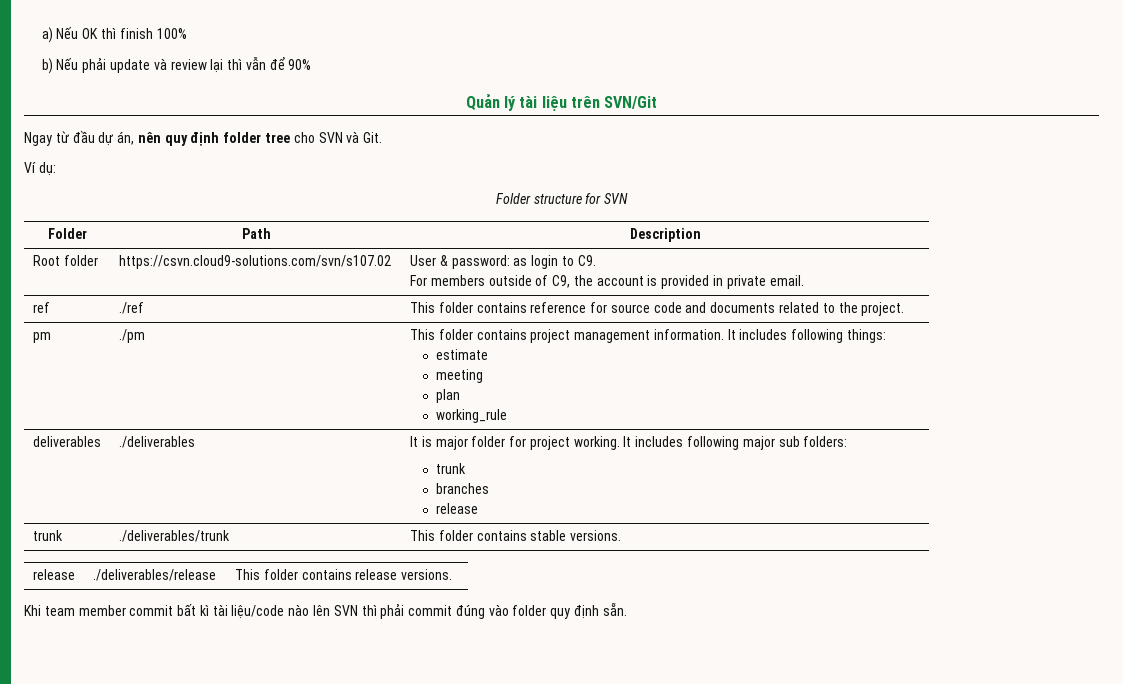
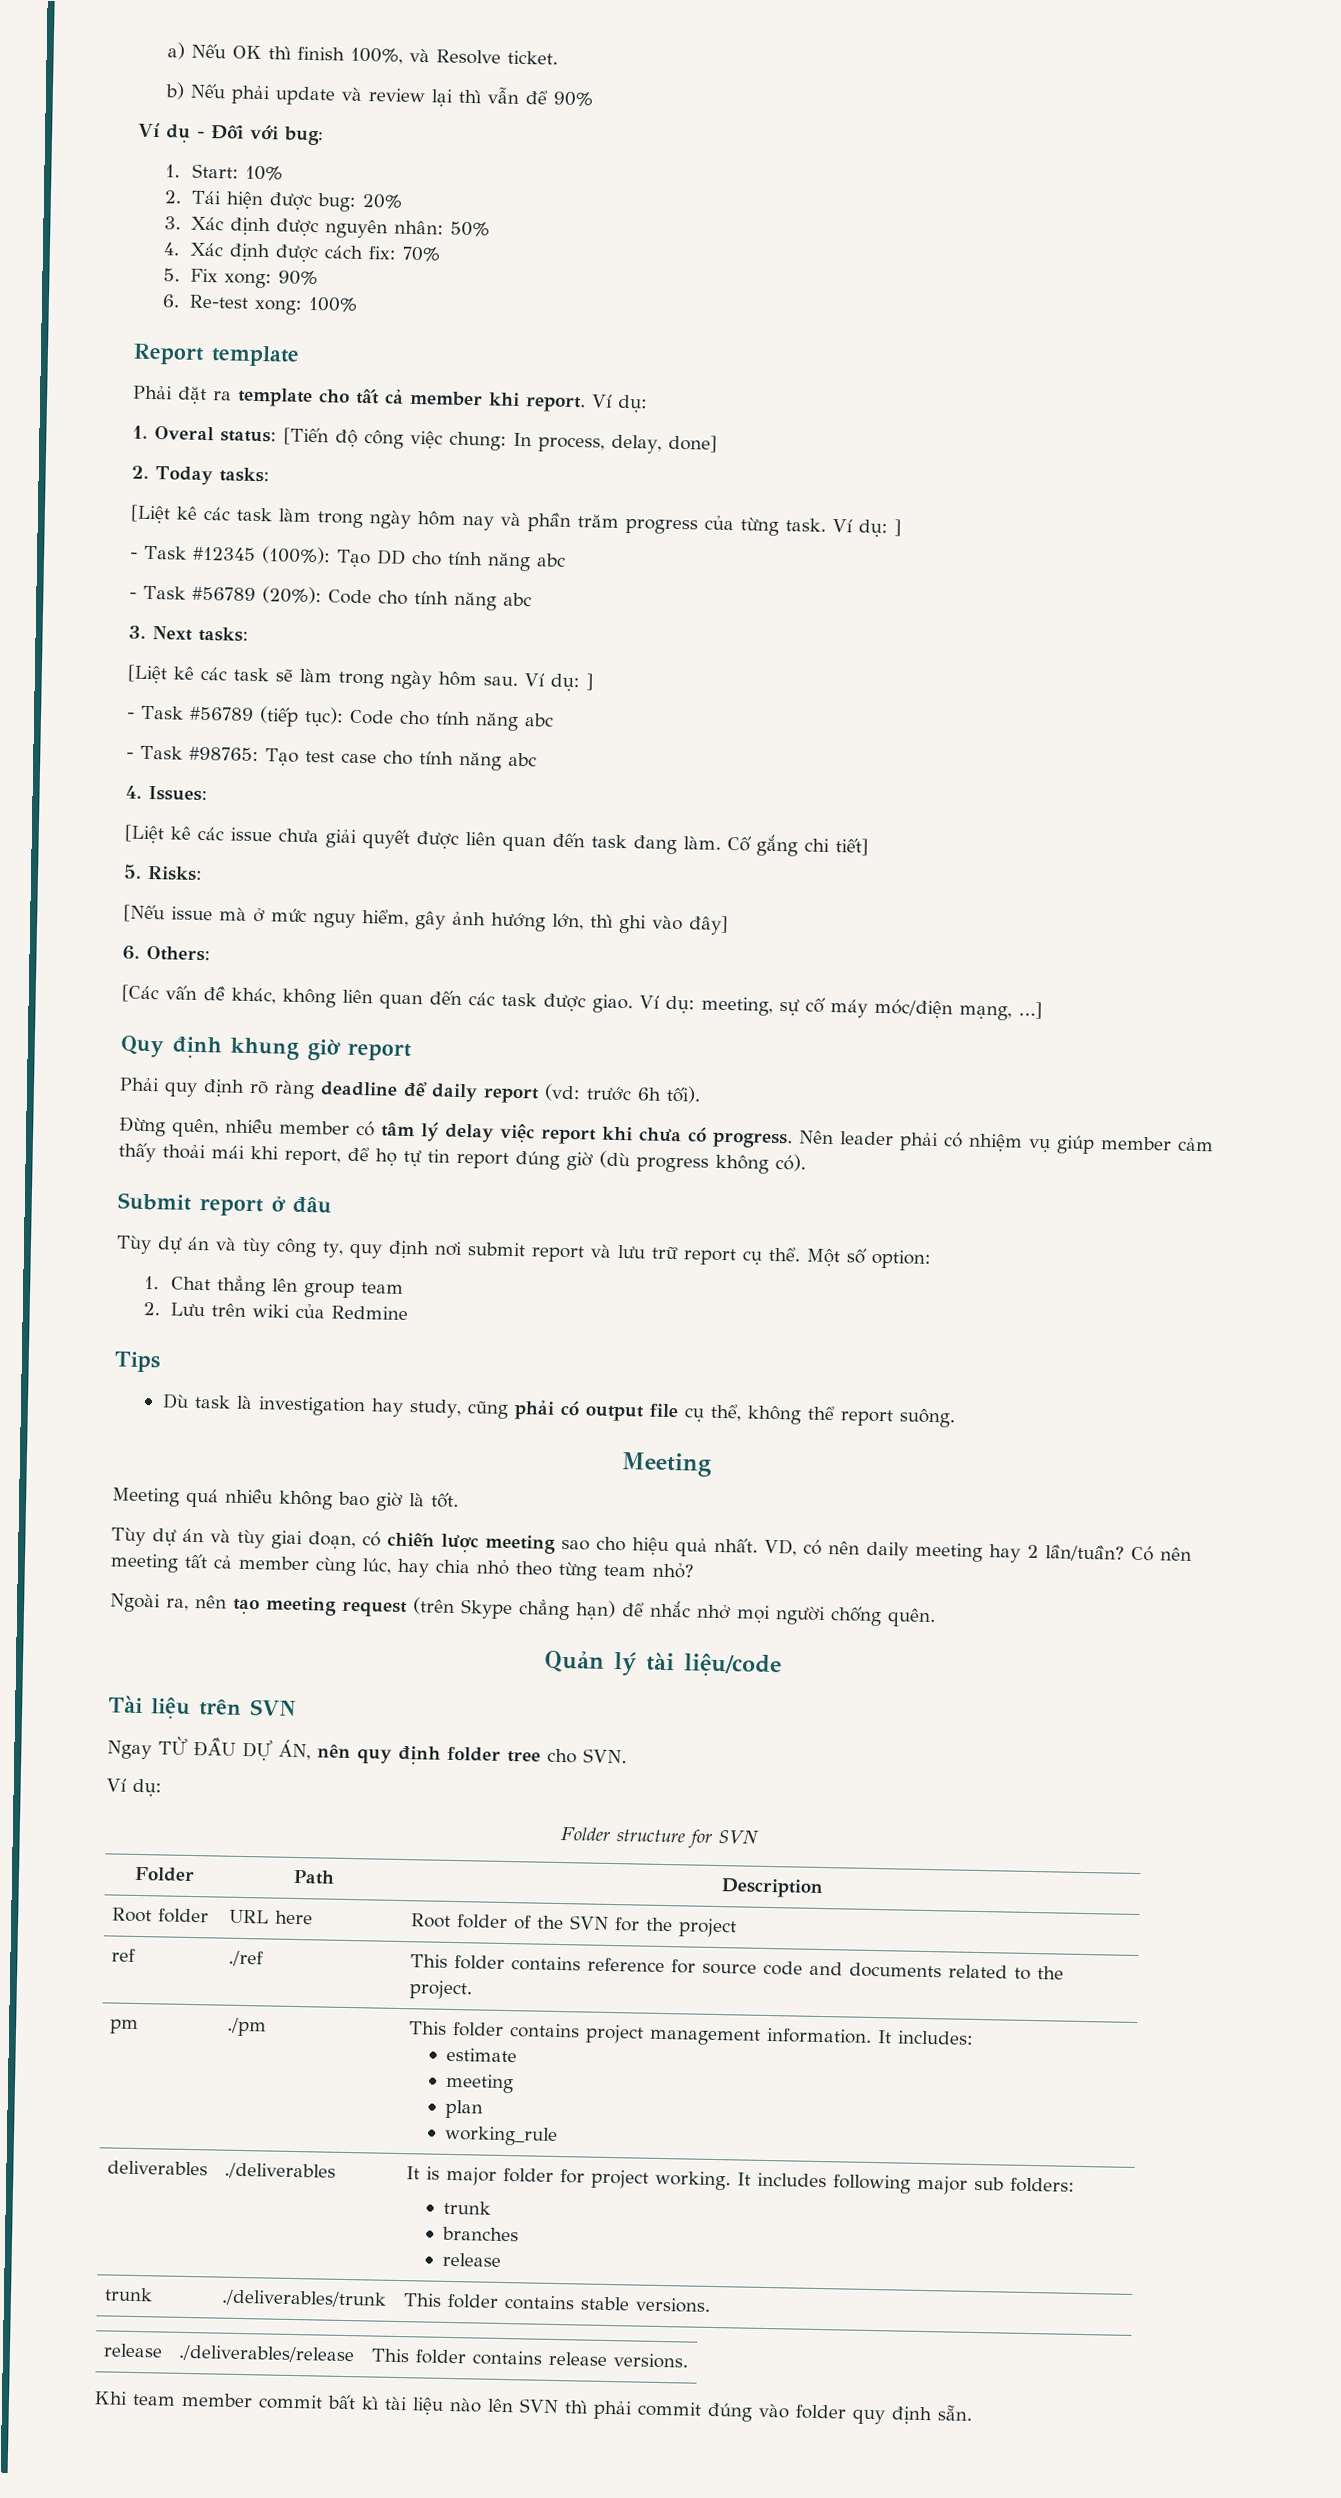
[156,28,187,39] 100% -> [349,47,558,65] 100%, và Resolve ticket.
(312, 64) none -> [138,122,324,146] [164,163,284,181] [163,190,404,212] [163,216,491,239] [162,242,442,264] [162,268,319,289] [161,294,359,315] [133,343,300,367] [133,385,648,414] [132,425,718,454] [131,465,270,486] [130,504,902,539] [130,545,566,572] [129,585,532,611] [128,625,249,642] [127,664,594,693] [126,705,554,732] [126,745,537,771] [125,785,208,802] [124,824,869,857] [123,864,203,882] [123,904,729,936] [122,945,211,962] [121,984,1043,1021] [120,1035,412,1062] [119,1077,701,1104] [119,1116,1214,1155] [118,1142,806,1174] [117,1192,332,1217] [116,1235,932,1269] [143,1275,405,1299] [142,1301,409,1321] [114,1351,160,1373] [161,1393,955,1428] [621,1452,712,1477] [112,1487,459,1511] [111,1527,1192,1563] [110,1553,695,1581] [110,1593,936,1628] // Ví dụ - Đối với bug: // 1. Start: 10% // 2. Tái hiện được bug: 20% // 3. Xác định được nguyên nhân: 50% // 4. Xác định được cách fix: 70% // 5. Fix xong: 90% // 6. Re-test xong: 100% // Report template // Phải đặt ra template cho tất cả member khi report. Ví dụ: // 1. Overal status: [Tiến độ công việc chung: In process, delay, done] // 2. Today tasks: // [Liệt kê các task làm trong ngày hôm nay và phần trăm progress của từng task. Ví dụ: ] // - Task #12345 (100%): Tạo DD cho tính năng abc // - Task #56789 (20%): Code cho tính năng abc // 3. Next tasks: // [Liệt kê các task sẽ làm trong ngày hôm sau. Ví dụ: ] // - Task #56789 (tiếp tục): Code cho tính năng abc // - Task #98765: Tạo test case cho tính năng abc // 4. Issues: // [Liệt kê các issue chưa giải quyết được liên quan đến task đang làm. Cố gắng chi tiết] // 5. Risks: // [Nếu issue mà ở mức nguy hiểm, gây ảnh hướng lớn, thì ghi vào đây] // 6. Others: // [Các vấn đề khác, không liên quan đến các task được giao. Ví dụ: meeting, sự cố máy móc/điện mạng, …] // Quy định khung giờ report // Phải quy định rõ ràng deadline để daily report (vd: trước 6h tối). // Đừng quên, nhiều member có tâm lý delay việc report khi chưa có progress. Nên leader phải có nhiệm vụ giúp member cảm thấy thoải mái khi report, để họ tự tin report đúng giờ (dù progress không có). // Submit report ở đâu // Tùy dự án và tùy công ty, quy định nơi submit report và lưu trữ report cụ thể. Một số option: // 1. Chat thẳng lên group team // 2. Lưu trên wiki của Redmine // Tips // Dù task là investigation hay study, cũng phải có output file cụ thể, không thể report suông. // Meeting // Meeting quá nhiều không bao giờ là tốt. // Tùy dự án và tùy giai đoạn, có chiến lược meeting sao cho hiệu quả nhất. VD, có nên daily meeting hay 2 lần/tuần? Có nên meeting tất cả member cùng lúc, hay chia nhỏ theo từng team nhỏ? // Ngoài ra, nên tạo meeting request (trên Skype chẳng hạn) để nhắc nhở mọi người chống quên.
(538, 102) none -> [683,1653,782,1678] [108,1695,143,1714] liệu/code // Tài
[604,96,658,109] SVN/Git -> [250,1699,296,1716] SVN
[55,130,135,146] từ đầu dự án, -> [158,1736,311,1762] TỪ ĐẦU DỰ ÁN,
[318,131,383,143] SVN và Git. -> [583,1748,627,1764] SVN.
[118,255,391,269] [409,255,596,269] [409,275,804,289] https://csvn.cloud9-solutions.com/svn/s107.02 | User & password: as login to C9. // For members outside of C9, the account is provided in private email. -> [229,1909,314,1925] [411,1913,738,1938] URL here | Root folder of the SVN for the project
[739,329,887,343] includes following things: -> [897,2030,975,2045] includes:
[231,605,285,619] liệu/code -> [412,2397,444,2416] liệu

